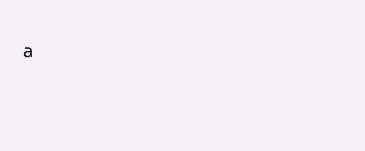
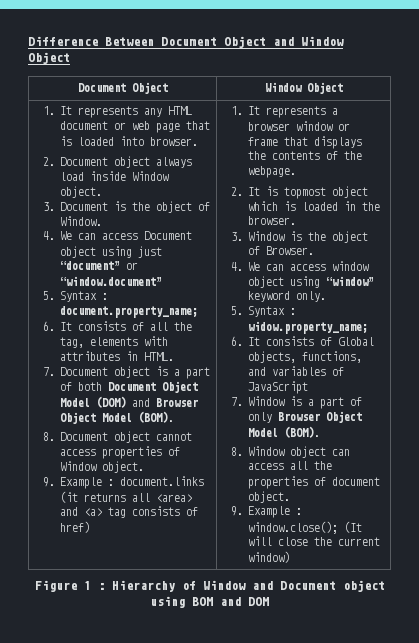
[23,47,33,58] a -> [28,36,344,48] [28,52,70,64] [77,82,168,94] [264,82,343,94] [43,106,193,118] [60,121,211,133] [60,136,199,146] [43,156,193,168] [60,171,170,181] [60,186,103,198] [43,201,211,213] [60,216,103,226] [43,231,193,240] [60,246,163,258] [60,261,139,270] [60,276,163,286] [43,291,109,302] [60,306,199,318] [43,321,193,331] [60,336,169,348] [60,351,175,361] [43,366,211,379] [60,381,199,393] [60,396,199,408] [60,411,175,424] [43,431,193,443] [60,446,181,459] [60,461,145,473] [43,476,205,489] [60,491,193,503] [60,506,199,518] [60,521,91,533] [231,106,339,118] [248,121,351,131] [248,136,363,149] [248,151,363,160] [248,166,297,178] [231,186,369,199] [248,201,381,211] [248,216,297,225] [231,231,369,243] [248,246,315,255] [231,261,370,271] [248,276,375,288] [248,291,327,302] [231,306,297,317] [248,321,369,334] [231,336,375,346] [248,351,363,363] [248,366,345,376] [248,381,309,394] [231,396,363,409] [248,411,363,423] [248,426,321,438] [231,446,351,458] [248,461,333,470] [248,476,381,489] [248,491,291,503] [231,506,303,518] [248,521,363,534] [248,536,381,546] [248,551,291,563] [34,580,385,592] [150,596,269,608] Difference Between Document Object and Window Object // Document Object | Window Object // 1. It represents any HTML document or web page that is loaded into browser. // 2. Document object always load inside Window object. // 3. Document is the object of Window. // 4. We can access Document object using just “document” or “window.document” // 5. Syntax : document.property_name; // 6. It consists of all the tag, elements with attributes in HTML. // 7. Document object is a part of both Document Object Model (DOM) and Browser Object Model (BOM). // 8. Document object cannot access properties of Window object. // 9. Example : document.links (it returns all <area> and <a> tag consists of href) | 1. It represents a browser window or frame that displays the contents of the webpage. // 2. It is topmost object which is loaded in the browser. // 3. Window is the object of Browser. // 4. We can access window object using “window” keyword only. // 5. Syntax : widow.property_name; // 6. It consists of Global objects, functions, and variables of JavaScript // 7. Window is a part of only Browser Object Model (BOM). // 8. Window object can access all the properties of document object. // 9. Example : window.close(); (It will close the current window) // Figure 1 : Hierarchy of Window and Document object using BOM and DOM

